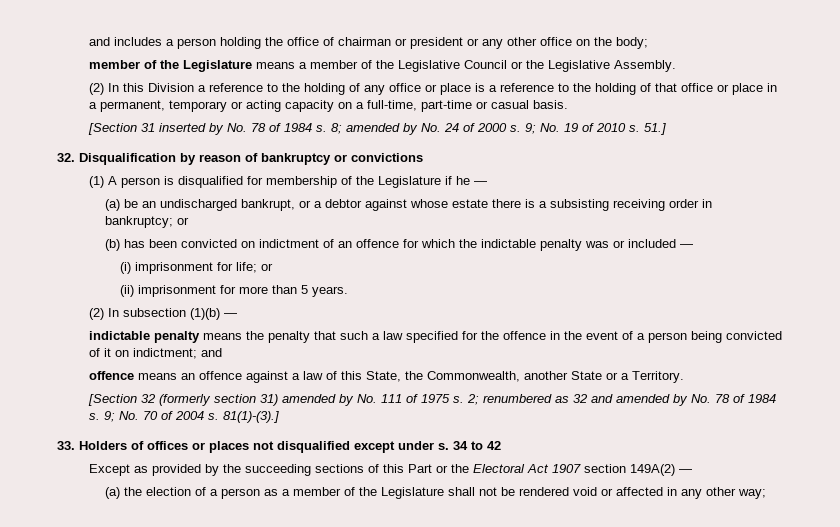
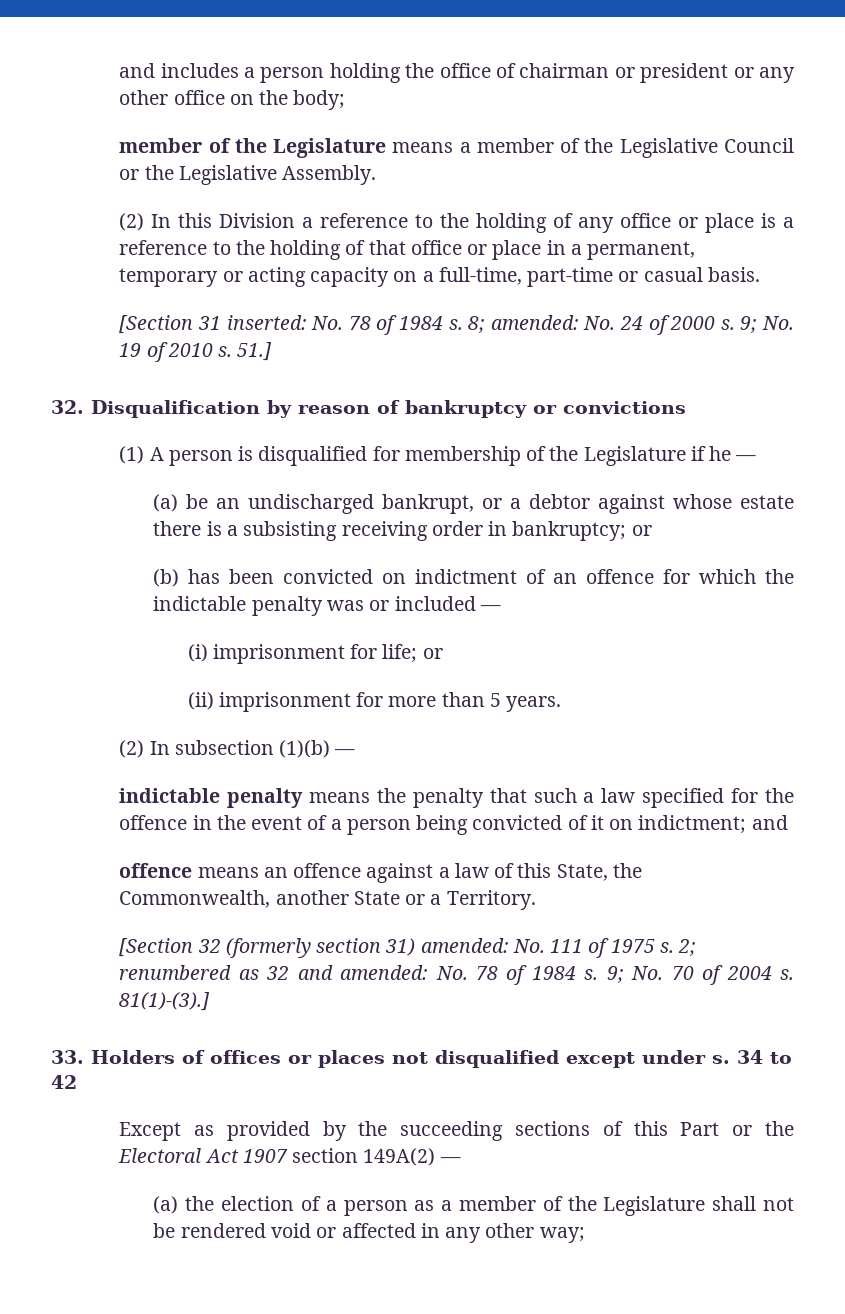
[158,123,224,135] inserted by -> [226,315,307,330] inserted:
[345,123,418,135] amended by -> [490,315,579,330] amended:
[281,394,354,406] amended by -> [420,938,509,953] amended:
[615,394,688,406] amended by -> [340,965,429,980] amended:

